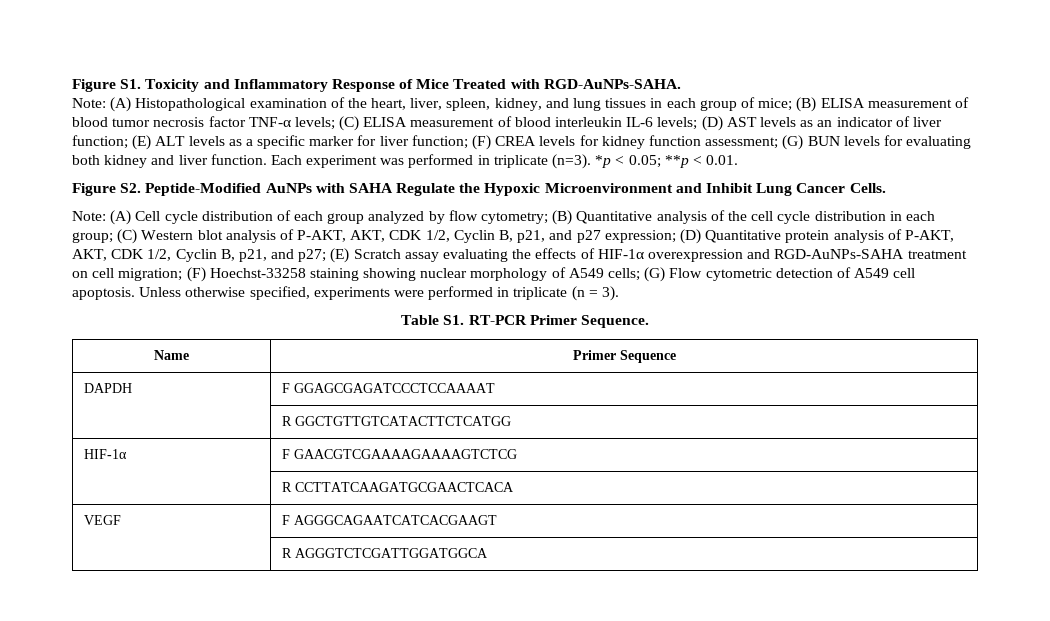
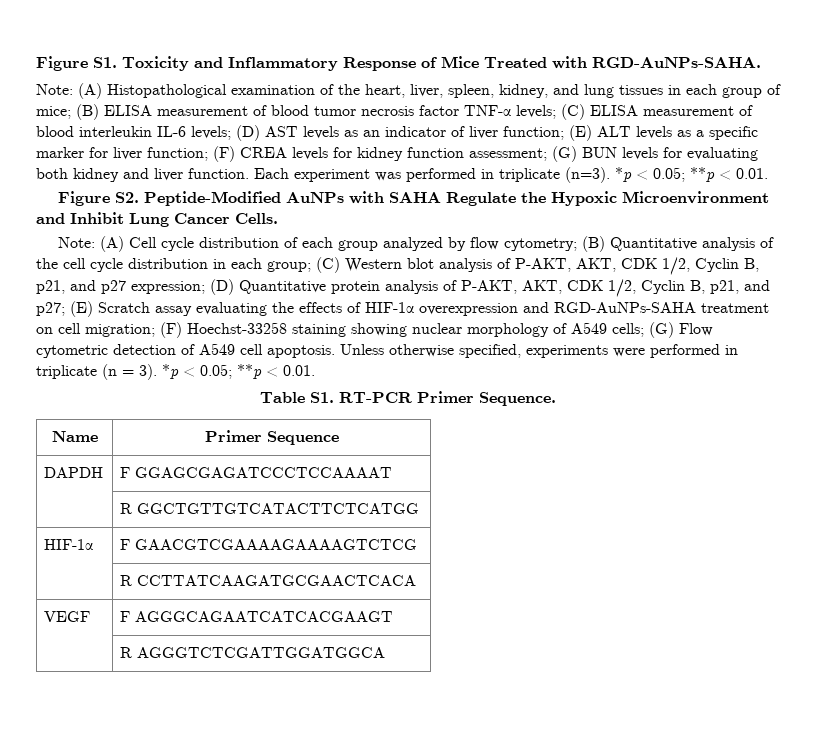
(620, 293) none -> [162,364,315,379] *p < 0.05; **p < 0.01.

